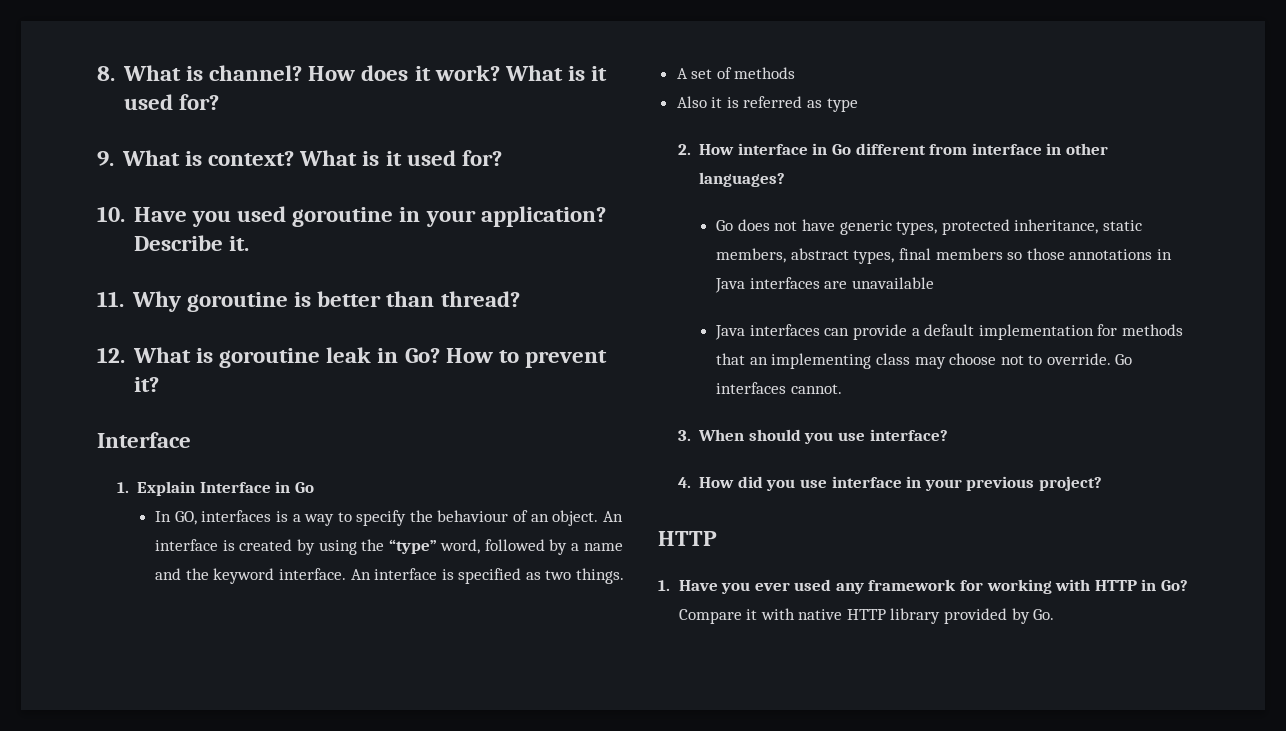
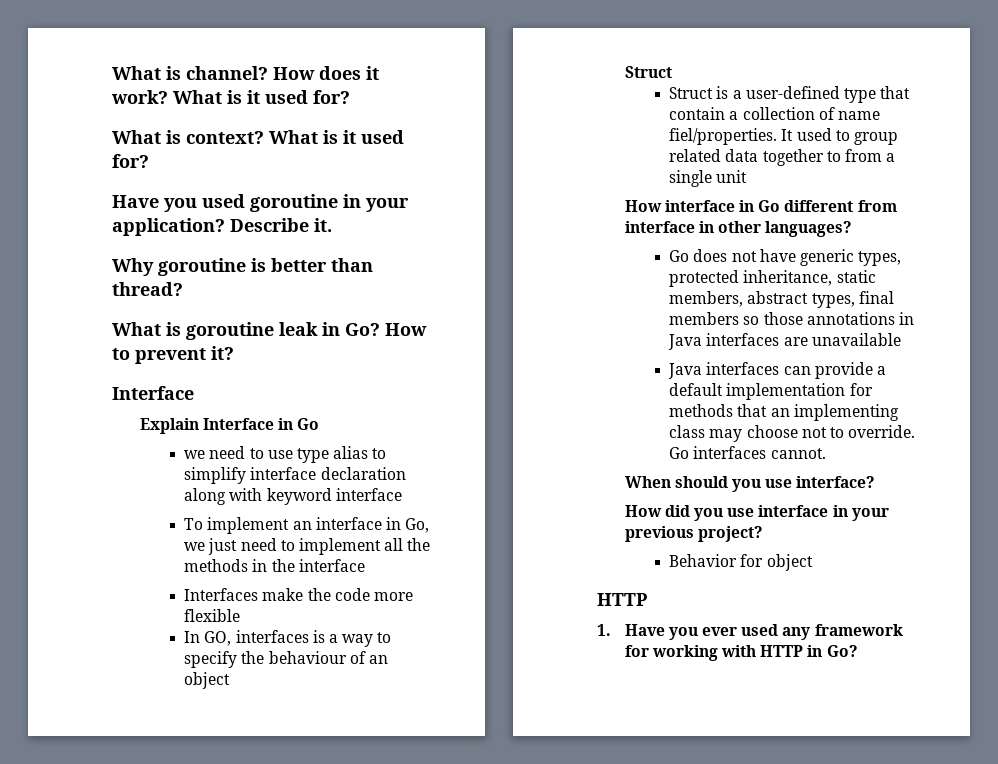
[97,66,115,81] 8. -> (112, 73) none
[97,151,114,166] 9. -> (350, 97) none
[97,206,125,222] 10. -> (149, 161) none
[97,291,124,307] 11. -> (332, 225) none
[97,347,125,363] 12. -> (183, 289) none
[116,482,129,493] 1. -> (194, 393) none
(315, 487) none -> [184,446,387,463] [184,467,406,484] [184,488,402,505] [184,517,430,534] [184,538,431,555] [184,559,365,572] [184,588,413,601] [184,609,241,622] // we need to use type alias to simplify interface declaration along with keyword interface // To implement an interface in Go, we just need to implement all the methods in the interface // Interfaces make the code more flexible
[552,510,623,526] [155,539,623,555] [155,568,625,584] [676,67,796,79] [676,96,858,112] [677,144,691,155] object. An interface is created by using the “type” word, followed by a name and the keyword interface. An interface is specified as two things. // A set of methods // Also it is referred as type // 2. -> [184,672,231,689] [624,66,672,78] [669,86,911,103] [669,107,880,120] [669,128,898,145] [669,149,896,166] [669,170,748,187] object // Struct // Struct is a user-defined type that contain a collection of name fiel/properties. It used to group related data together to from a single unit //
[677,430,691,441] 3. -> (826, 453) none
[677,477,691,488] 4. -> (876, 482) none
(1102, 483) none -> [669,554,813,571] // Behavior for object
[678,608,1055,624] Compare it with native HTTP library provided by Go. -> (858, 651) none

